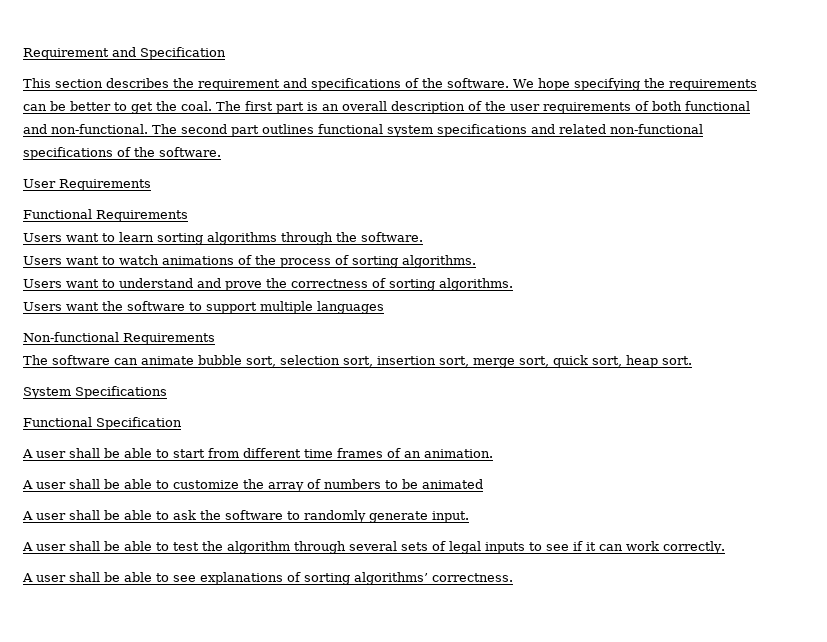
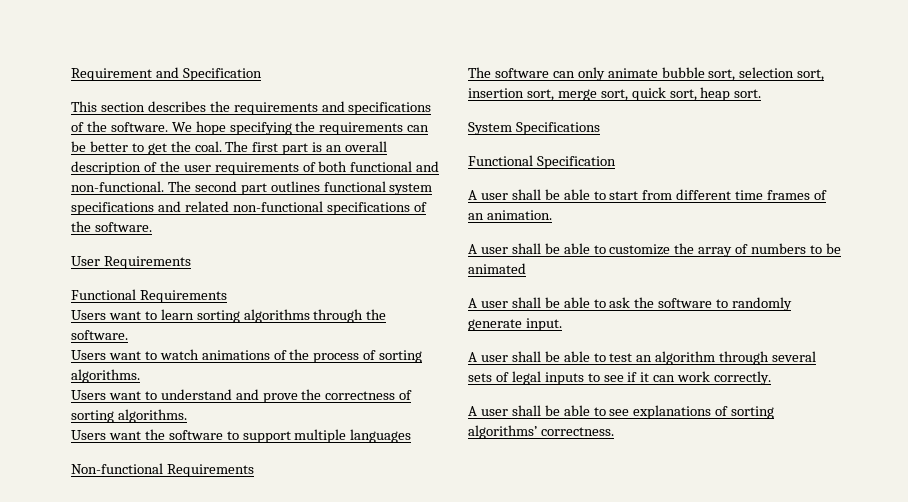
[198,79,280,91] requirement -> [233,102,318,115] requirements
(138, 361) none -> [577,67,605,81] only
[202,541,223,551] the -> [636,355,653,362] an

